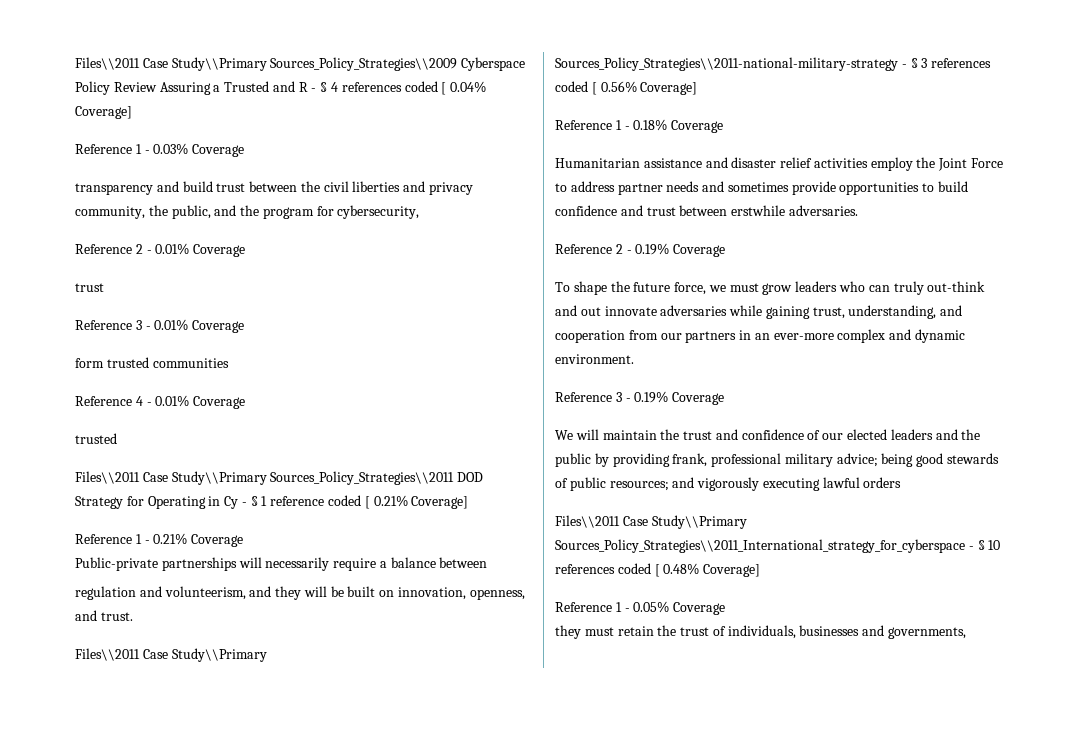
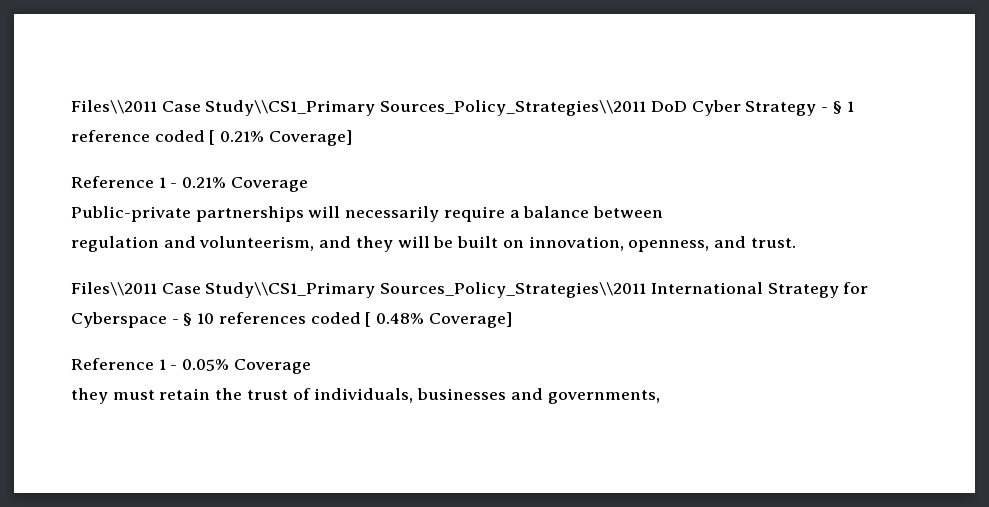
[75,57,526,71] [75,81,487,95] [75,106,132,119] [75,143,245,157] [75,181,474,195] [75,205,420,219] [75,243,246,257] [75,283,104,292] [75,319,245,333] [75,357,229,368] [75,395,246,409] [75,433,117,444] [75,471,484,485] [75,496,239,509] Files\\2011 Case Study\\Primary Sources_Policy_Strategies\\2009 Cyberspace Policy Review Assuring a Trusted and R - § 4 references coded [ 0.04% Coverage] // Reference 1 - 0.03% Coverage // transparency and build trust between the civil liberties and privacy community, the public, and the program for cybersecurity, // Reference 2 - 0.01% Coverage // trust // Reference 3 - 0.01% Coverage // form trusted communities // Reference 4 - 0.01% Coverage // trusted // Files\\2011 Case Study\\Primary Sources_Policy_Strategies\\2011 DOD Strategy for Operating in Cy -> [71,100,817,116] Files\\2011 Case Study\\CS1_Primary Sources_Policy_Strategies\\2011 DoD Cyber Strategy
[171,648,267,662] [555,57,992,71] [555,81,698,95] [555,119,724,133] [555,157,1004,171] [555,181,969,195] [555,205,858,216] [555,243,726,257] [555,281,986,295] [555,305,963,319] [555,329,966,343] [555,354,634,364] [555,391,725,405] [555,429,981,440] [555,453,1000,467] [555,477,902,491] [555,515,747,529] [555,539,965,553] Study\\Primary Sources_Policy_Strategies\\2011-national-military-strategy - § 3 references coded [ 0.56% Coverage] // Reference 1 - 0.18% Coverage // Humanitarian assistance and disaster relief activities employ the Joint Force to address partner needs and sometimes provide opportunities to build confidence and trust between erstwhile adversaries. // Reference 2 - 0.19% Coverage // To shape the future force, we must grow leaders who can truly out-think and out innovate adversaries while gaining trust, understanding, and cooperation from our partners in an ever-more complex and dynamic environment. // Reference 3 - 0.19% Coverage // We will maintain the trust and confidence of our elected leaders and the public by providing frank, professional military advice; being good stewards of public resources; and vigorously executing lawful orders // Files\\2011 Case Study\\Primary Sources_Policy_Strategies\\2011_International_strategy_for_cyberspace -> [205,282,869,298] [71,312,167,328] Study\\CS1_Primary Sources_Policy_Strategies\\2011 International Strategy for Cyberspace

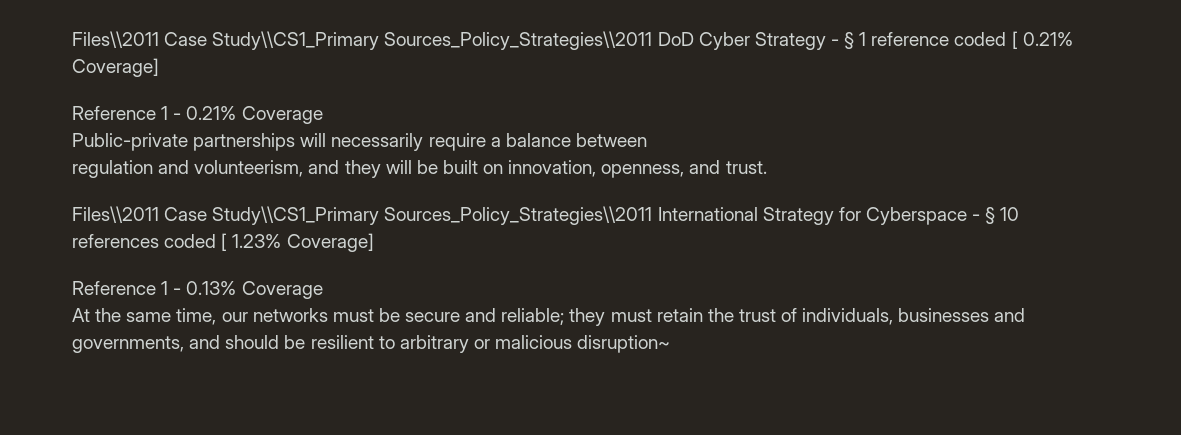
[376,312,512,328] [71,358,311,374] 0.48% Coverage] // Reference 1 - 0.05% Coverage // -> [232,233,374,252] [72,281,323,299] [72,308,565,325] 1.23% Coverage] // Reference 1 - 0.13% Coverage // At the same time, our networks must be secure and reliable;
(660, 397) none -> [189,335,671,353] and should be resilient to arbitrary or malicious disruption~

